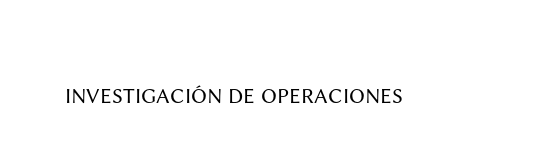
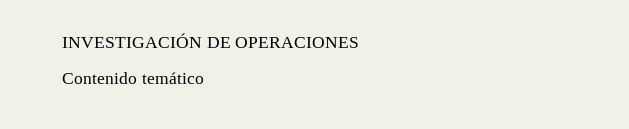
(403, 96) none -> [62,72,204,84] // Contenido temático

